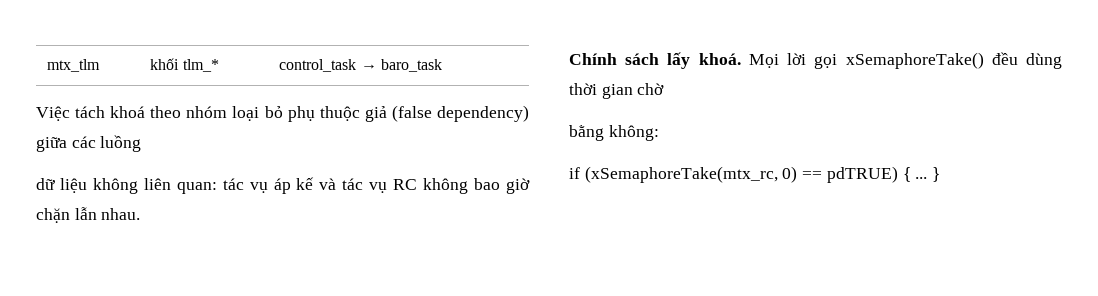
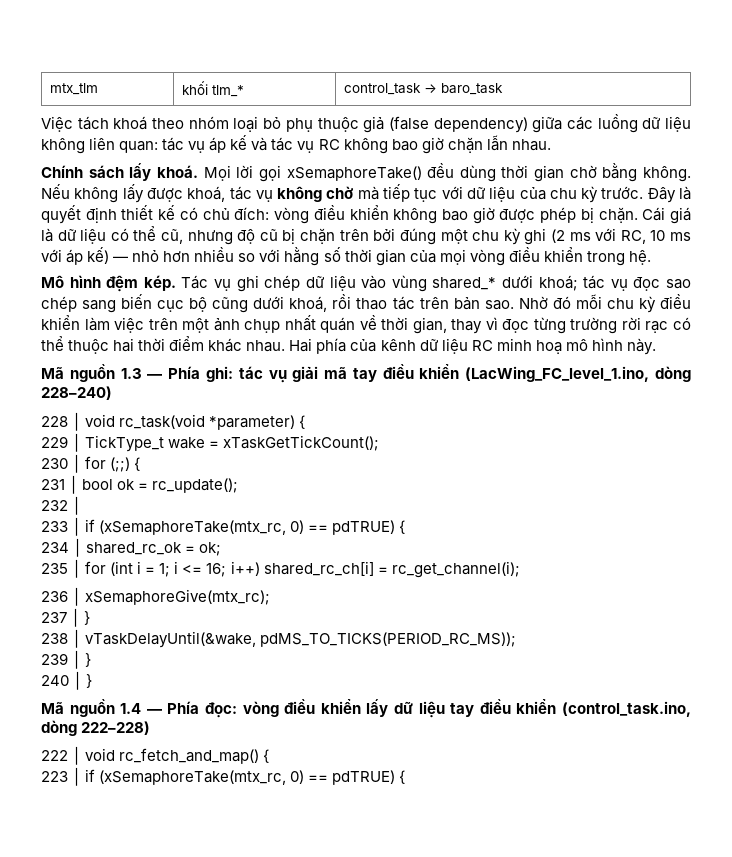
(142, 143) // -> (638, 123) none
[569,125,659,141] [569,166,941,183] // bằng không: // if (xSemaphoreTake(mtx_rc, 0) == pdTRUE) { ... } -> [602,163,691,182] [41,184,691,203] [41,205,691,224] [41,226,691,245] [41,247,651,266] [41,275,691,292] [41,294,692,313] [41,315,691,334] [41,336,656,355] [41,364,691,383] [41,386,112,400] [41,412,306,431] [41,433,380,452] [41,454,141,473] [41,475,239,494] [41,496,82,515] [41,517,406,536] [41,538,222,557] [41,559,520,578] [41,587,271,606] [41,608,91,627] [41,629,517,648] [41,650,92,669] [41,671,93,690] [41,699,692,718] [41,720,151,736] [41,746,270,765] [41,767,406,786] bằng không. Nếu không lấy được khoá, tác vụ không chờ mà tiếp tục với dữ liệu của chu kỳ trước. Đây là quyết định thiết kế có chủ đích: vòng điều khiển không bao giờ được phép bị chặn. Cái giá là dữ liệu có thể cũ, nhưng độ cũ bị chặn trên bởi đúng một chu kỳ ghi (2 ms với RC, 10 ms với áp kế) — nhỏ hơn nhiều so với hằng số thời gian của mọi vòng điều khiển trong hệ. // Mô hình đệm kép. Tác vụ ghi chép dữ liệu vào vùng shared_* dưới khoá; tác vụ đọc sao chép sang biến cục bộ cũng dưới khoá, rồi thao tác trên bản sao. Nhờ đó mỗi chu kỳ điều khiển làm việc trên một ảnh chụp nhất quán về thời gian, thay vì đọc từng trường rời rạc có thể thuộc hai thời điểm khác nhau. Hai phía của kênh dữ liệu RC minh hoạ mô hình này. // Mã nguồn 1.3 — Phía ghi: tác vụ giải mã tay điều khiển (LacWing_FC_level_1.ino, dòng 228–240) // 228 │ void rc_task(void *parameter) { // 229 │ TickType_t wake = xTaskGetTickCount(); // 230 │ for (;;) { // 231 │ bool ok = rc_update(); // 232 │ // 233 │ if (xSemaphoreTake(mtx_rc, 0) == pdTRUE) { // 234 │ shared_rc_ok = ok; // 235 │ for (int i = 1; i <= 16; i++) shared_rc_ch[i] = rc_get_channel(i); // 236 │ xSemaphoreGive(mtx_rc); // 237 │ } // 238 │ vTaskDelayUntil(&wake, pdMS_TO_TICKS(PERIOD_RC_MS)); // 239 │ } // 240 │ } // Mã nguồn 1.4 — Phía đọc: vòng điều khiển lấy dữ liệu tay điều khiển (control_task.ino, dòng 222–228) // 222 │ void rc_fetch_and_map() { // 223 │ if (xSemaphoreTake(mtx_rc, 0) == pdTRUE) {

